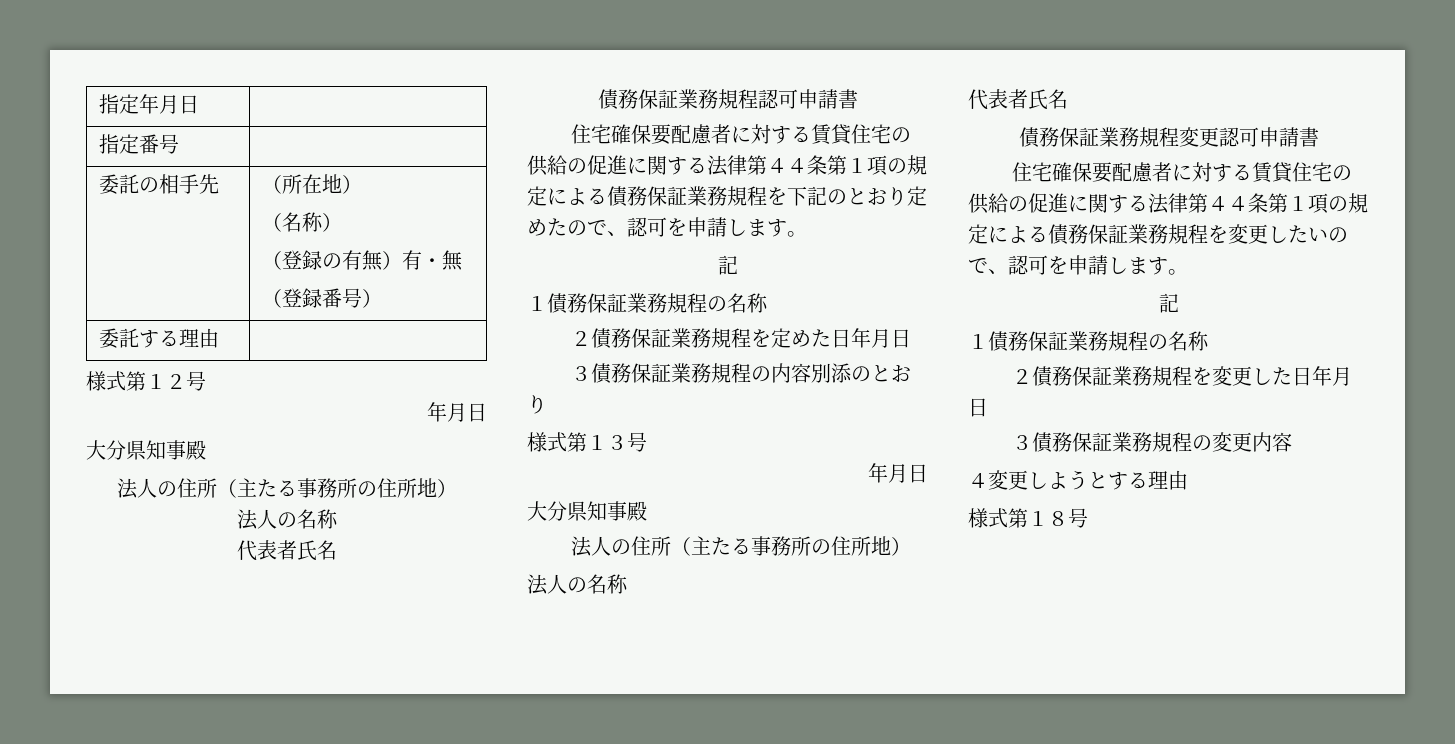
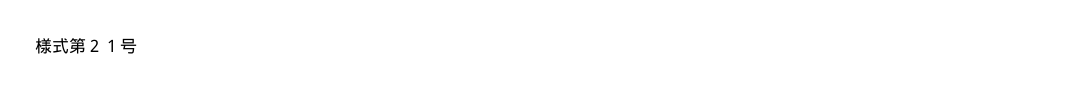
[98,94,199,114] [98,134,179,154] [98,174,219,195] [261,174,362,194] [261,212,342,232] [261,250,463,271] [261,288,382,308] [98,328,219,349] [86,371,206,391] [427,402,487,422] [86,440,206,460] [116,478,457,499] [236,509,338,530] [236,540,337,561] [597,89,858,110] [571,124,912,145] [527,155,927,176] [527,186,927,207] [527,217,807,237] [717,255,738,275] [527,293,768,314] [571,328,912,349] [571,363,912,384] [527,395,547,414] [527,432,647,452] [868,463,928,483] [527,501,647,521] [571,536,912,557] [527,574,628,595] [968,89,1068,110] [1018,127,1319,148] [1012,162,1353,183] [968,193,1368,214] [968,224,1348,245] [968,255,1188,275] [1158,293,1179,313] [968,331,1209,352] [1012,366,1353,387] [968,398,988,417] [1012,432,1293,453] [968,470,1188,490] [968,508,1068,528] 指定年月日 | // 指定番号 | // 委託の相手先 | （所在地） // （名称） // （登録の有無）有・無 // （登録番号） // 委託する理由 | // 様式第１２号 // 年月日 // 大分県知事殿 // 法人の住所（主たる事務所の住所地） // 法人の名称 // 代表者氏名 // 債務保証業務規程認可申請書 // 住宅確保要配慮者に対する賃貸住宅の供給の促進に関する法律第４４条第１項の規定による債務保証業務規程を下記のとおり定めたので、認可を申請します。 // 記 // １債務保証業務規程の名称 // ２債務保証業務規程を定めた日年月日 // ３債務保証業務規程の内容別添のとおり // 様式第１３号 // 年月日 // 大分県知事殿 // 法人の住所（主たる事務所の住所地） // 法人の名称 // 代表者氏名 // 債務保証業務規程変更認可申請書 // 住宅確保要配慮者に対する賃貸住宅の供給の促進に関する法律第４４条第１項の規定による債務保証業務規程を変更したいので、認可を申請します。 // 記 // １債務保証業務規程の名称 // ２債務保証業務規程を変更した日年月日 // ３債務保証業務規程の変更内容 // ４変更しようとする理由 // 様式第１８ -> [35,38,120,54] 様式第２１

